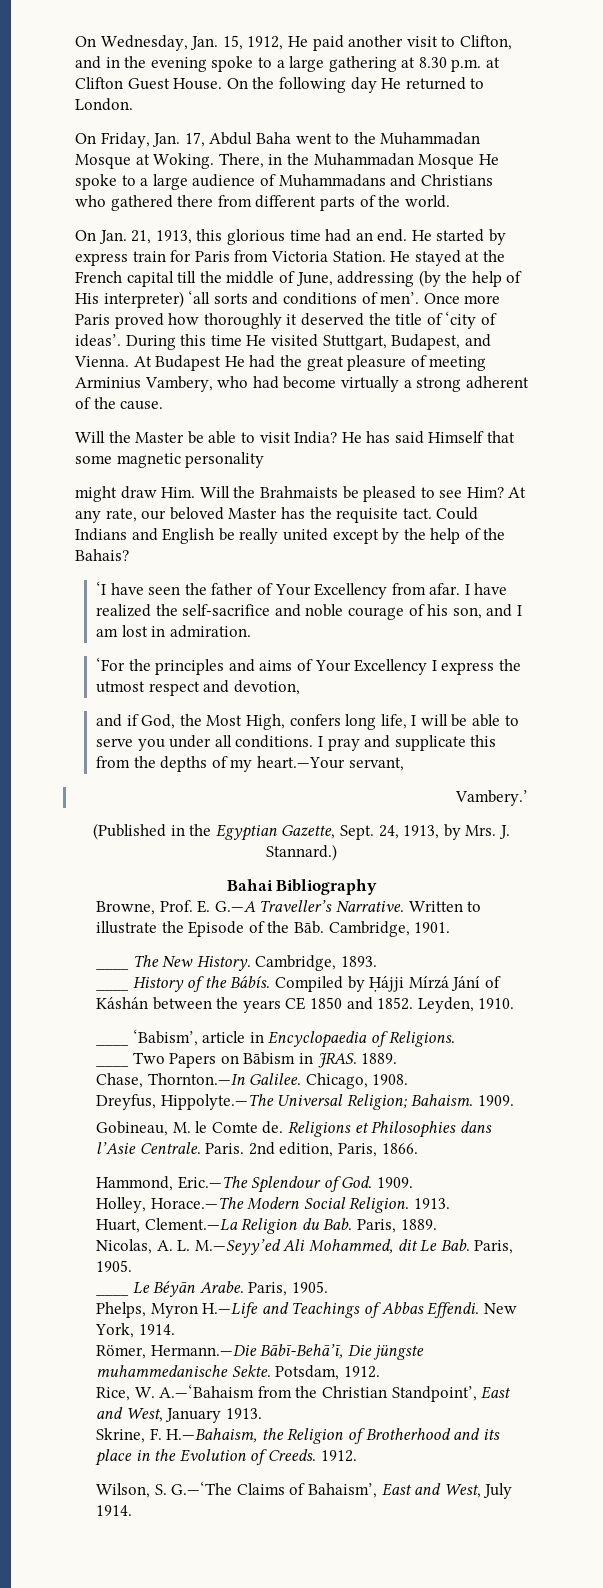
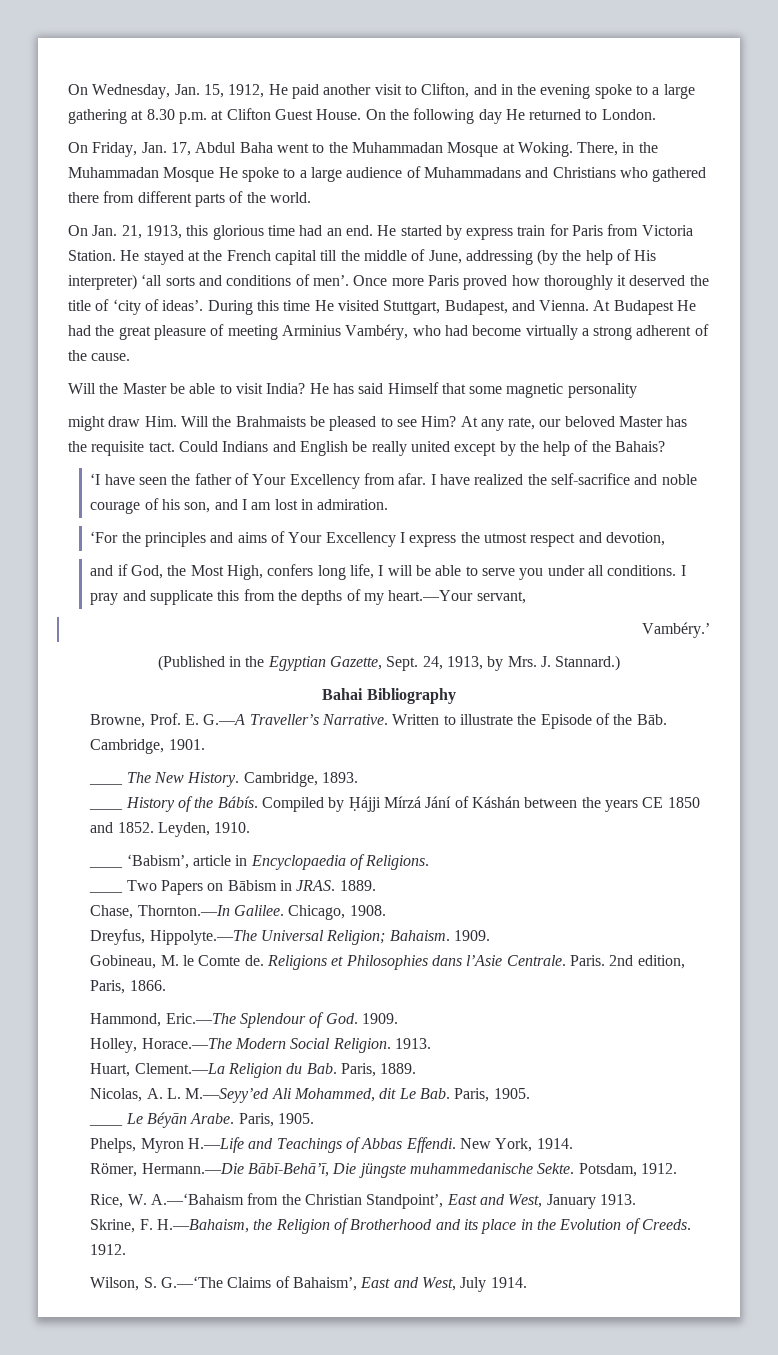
[144,376,213,392] Vambery, -> [345,324,409,340] Vambéry,
[455,790,528,806] Vambery.’ -> [642,622,710,638] Vambéry.’

